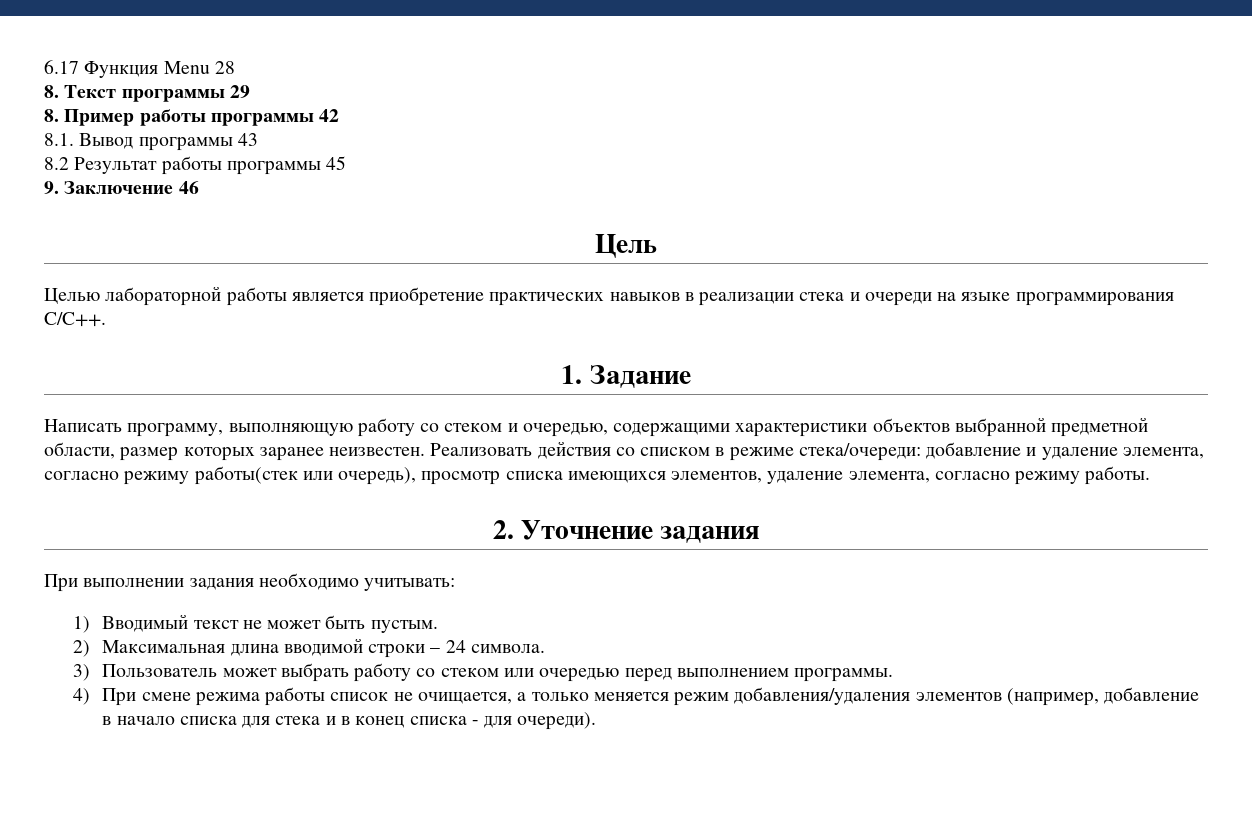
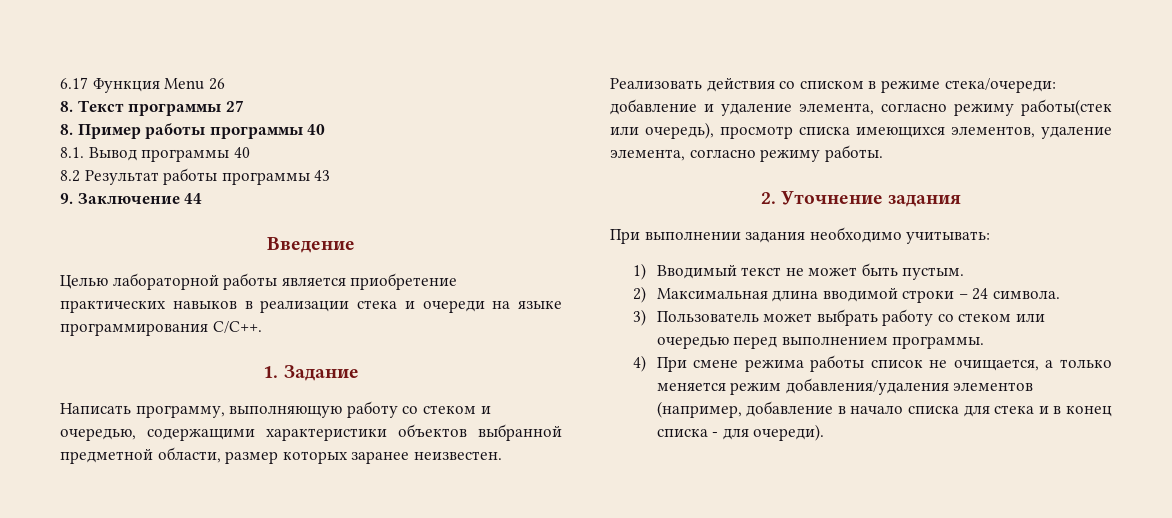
[214,61,235,74] 28 -> [208,78,225,90] 26
[229,85,250,98] 29 -> [225,100,244,112] 27
[319,109,340,122] 42 -> [307,124,326,135] 40
[237,133,258,146] 43 -> [233,147,250,158] 40
[326,156,347,170] 45 -> [314,170,331,181] 43
[178,181,199,194] [595,234,657,258] 46 // Цель -> [184,193,203,204] [267,237,355,253] 44 // Введение

